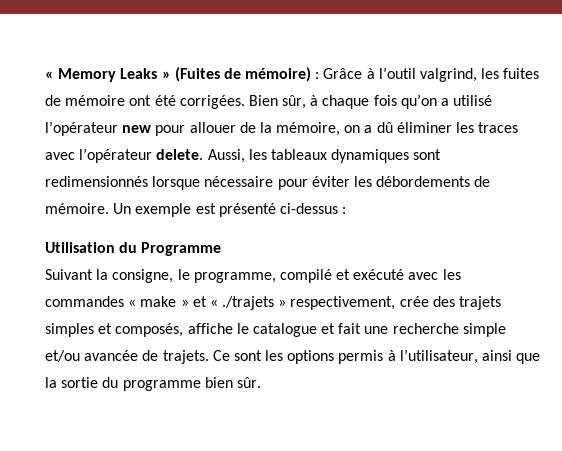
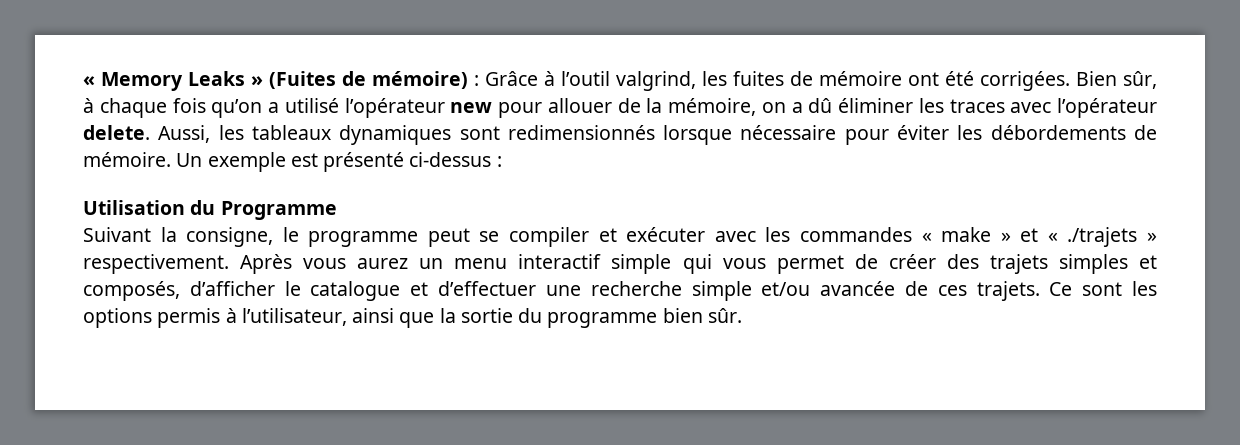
[193,269,405,283] programme, compilé et exécuté -> [308,227,706,247] programme peut se compiler et exécuter
[290,296,429,310] respectivement, crée -> [83,254,936,274] respectivement. Après vous aurez un menu interactif simple qui vous permet de créer
[187,323,233,334] affiche -> [189,281,275,296] d’afficher
[338,323,362,334] fait -> [438,281,537,296] d’effectuer
(159, 355) none -> [937,285,967,296] ces

